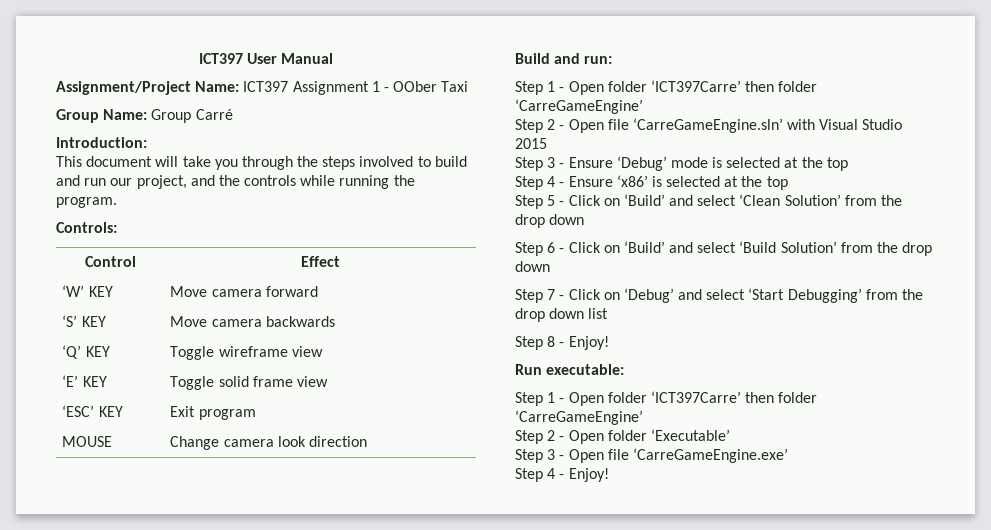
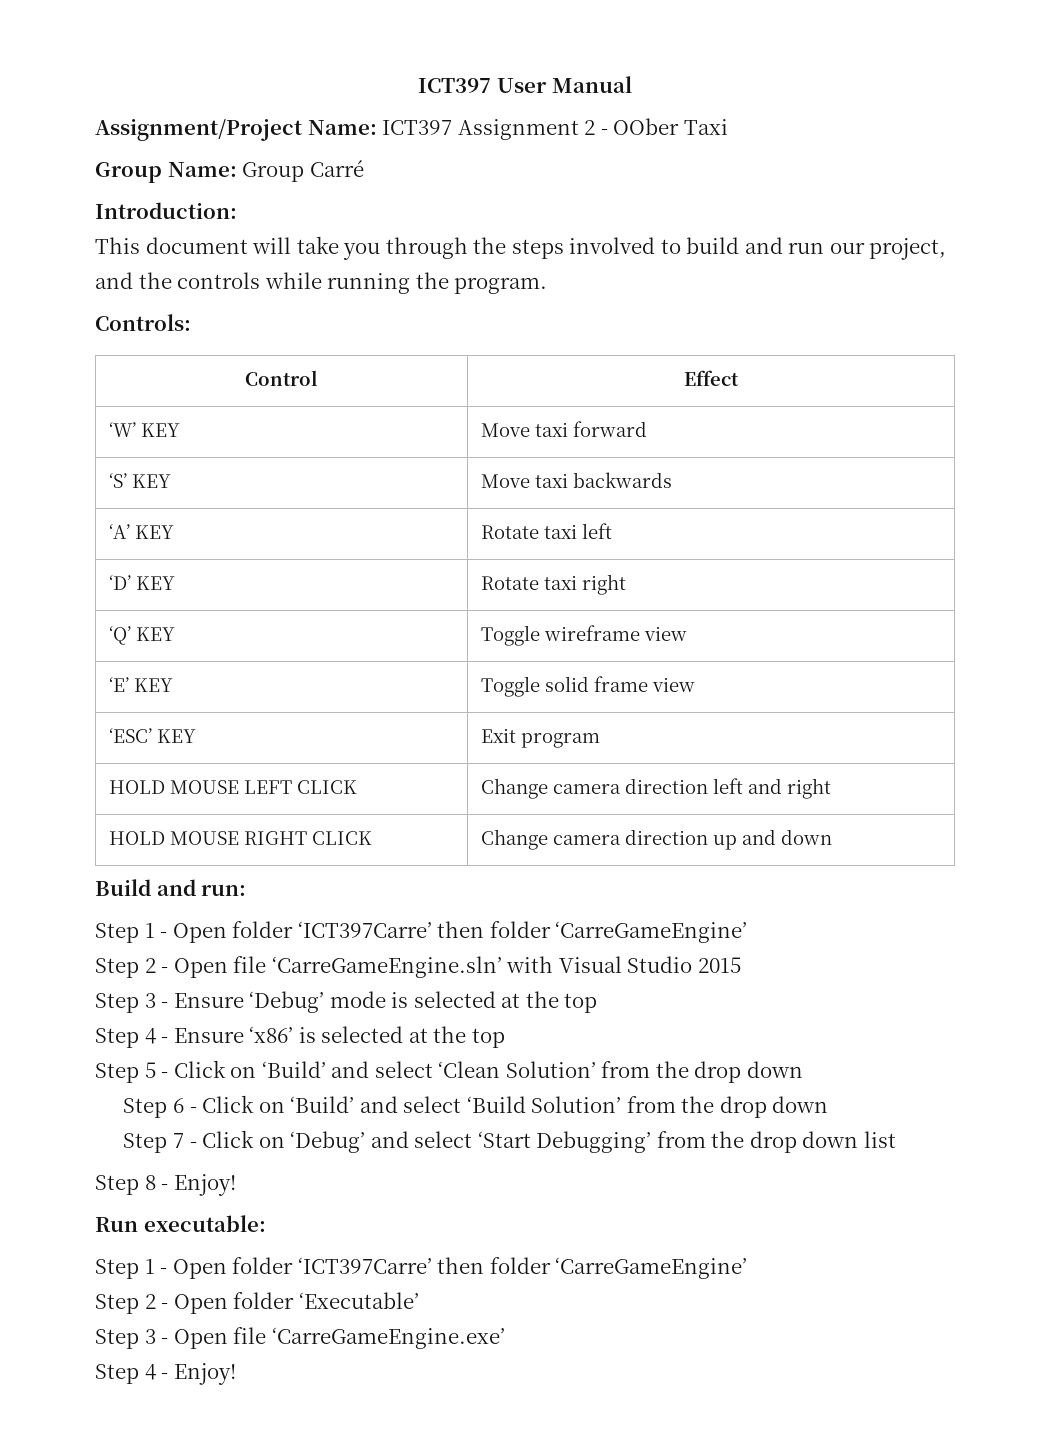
[371,81,380,92] 1 -> [584,120,596,135] 2
[211,289,262,297] camera -> [535,422,569,437] taxi
[211,319,262,327] camera -> [535,473,569,488] taxi
(335, 321) none -> [109,524,175,539] [481,523,613,539] [109,575,176,590] [481,574,627,595] // ‘A’ KEY | Rotate taxi left // ‘D’ KEY | Rotate taxi right
[62,436,113,447] [170,436,367,450] MOUSE | Change camera look direction -> [109,780,358,794] [481,778,832,799] [109,831,373,845] [481,829,833,850] HOLD MOUSE LEFT CLICK | Change camera direction left and right // HOLD MOUSE RIGHT CLICK | Change camera direction up and down

